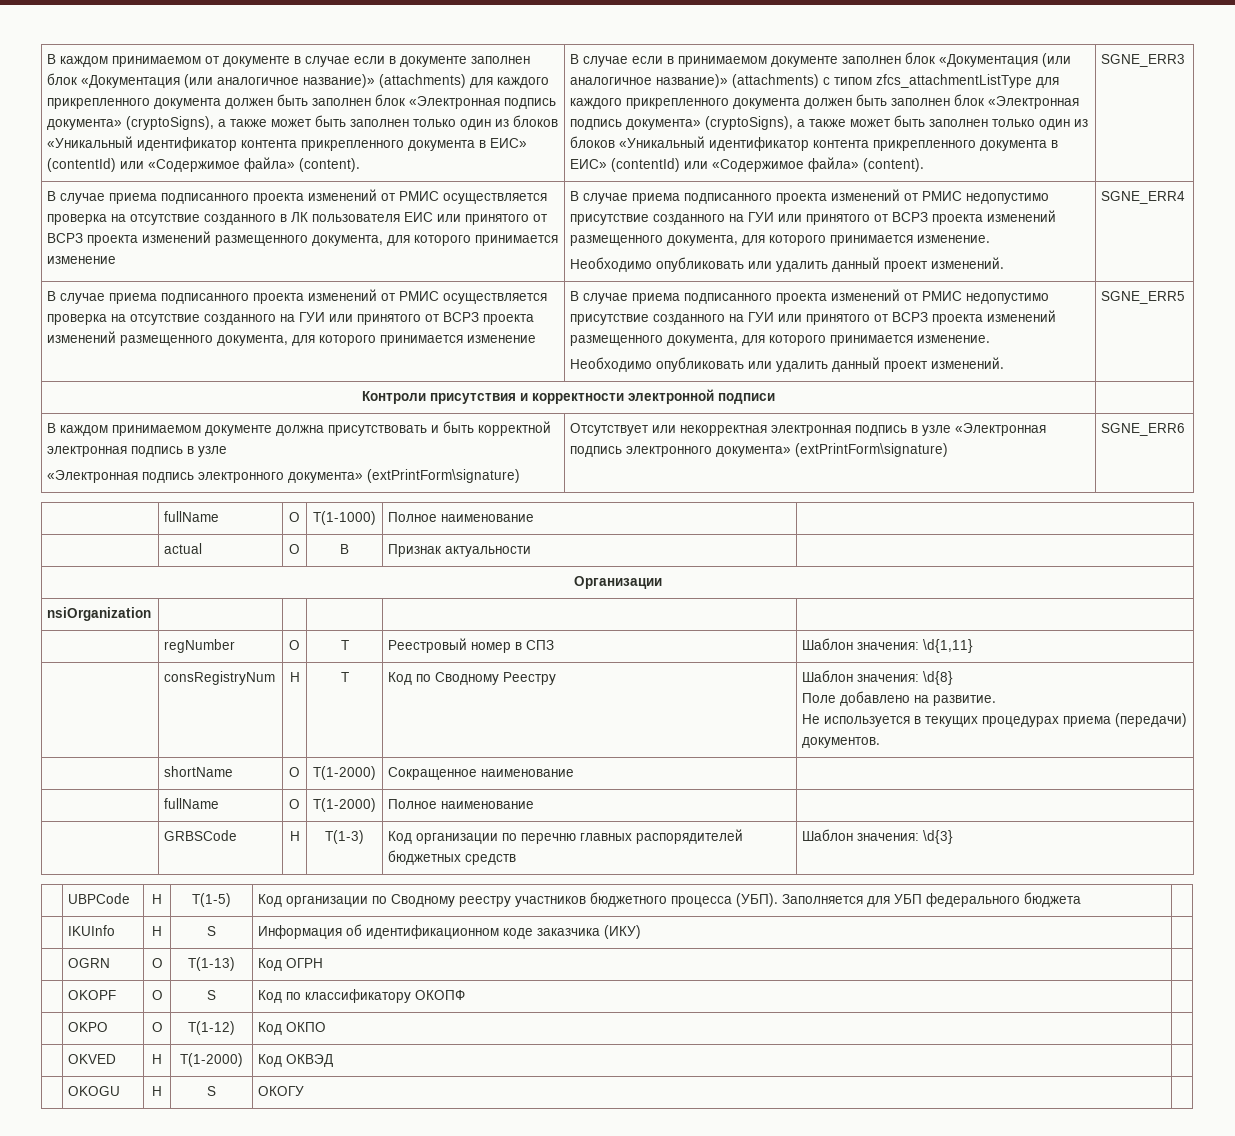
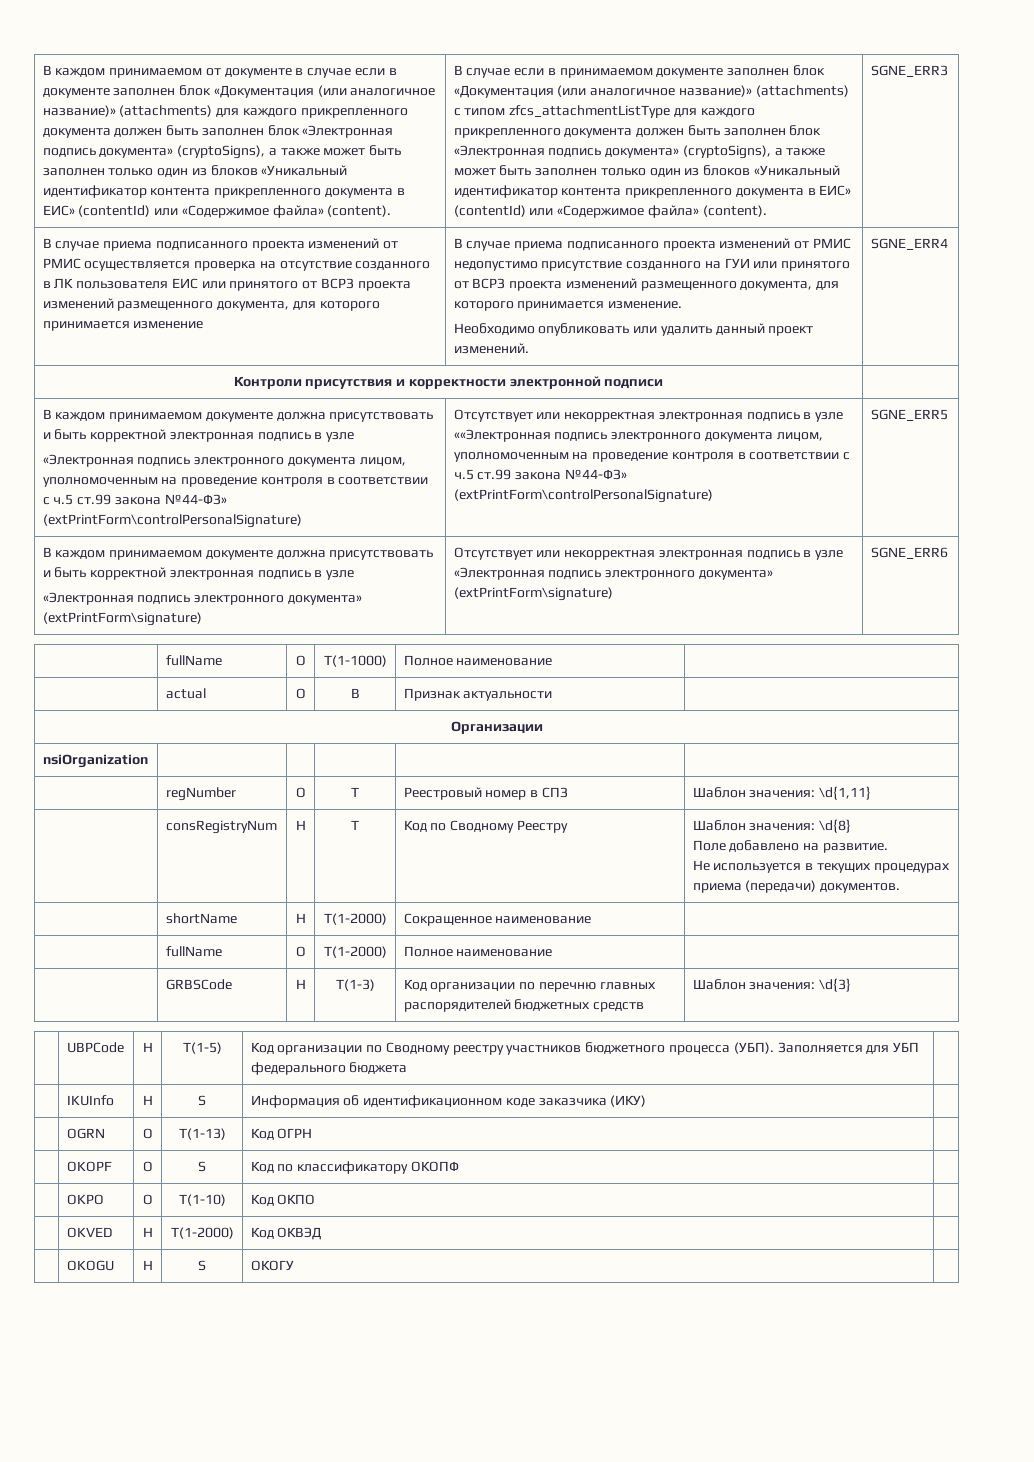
[47,289,548,304] [47,312,535,325] [47,331,537,346] [570,289,1050,304] [570,310,1057,325] [570,335,991,346] [570,357,1005,372] [1101,291,1186,304] // В случае приема подписанного проекта изменений от РМИС осуществляется проверка на отсутствие созданного на ГУИ или принятого от ВСРЗ проекта изменений размещенного документа, для которого принимается изменение | В случае приема подписанного проекта изменений от РМИС недопустимо присутствие созданного на ГУИ или принятого от ВСРЗ проекта изменений размещенного документа, для которого принимается изменение. // Необходимо опубликовать или удалить данный проект изменений. | SGNE_ERR5 -> (948, 244) none
(228, 451) none -> [42,454,406,467] [42,477,429,487] [42,494,227,505] [42,514,302,528] [453,409,844,422] [453,429,823,442] [453,452,851,462] [453,469,627,480] [453,489,713,503] [870,409,948,421] [42,547,434,560] [42,567,355,580] // «Электронная подпись электронного документа лицом, уполномоченным на проведение контроля в соответствии с ч.5 ст.99 закона №44-ФЗ» (extPrintForm\controlPersonalSignature) | Отсутствует или некорректная электронная подпись в узле ««Электронная подпись электронного документа лицом, уполномоченным на проведение контроля в соответствии с ч.5 ст.99 закона №44-ФЗ» (extPrintForm\controlPersonalSignature) | SGNE_ERR5 // В каждом принимаемом документе должна присутствовать и быть корректной электронная подпись в узле
[289,767,300,777] O -> [295,913,306,923] Н
[188,1021,235,1035] T(1-12) -> [178,1194,226,1206] T(1-10)

